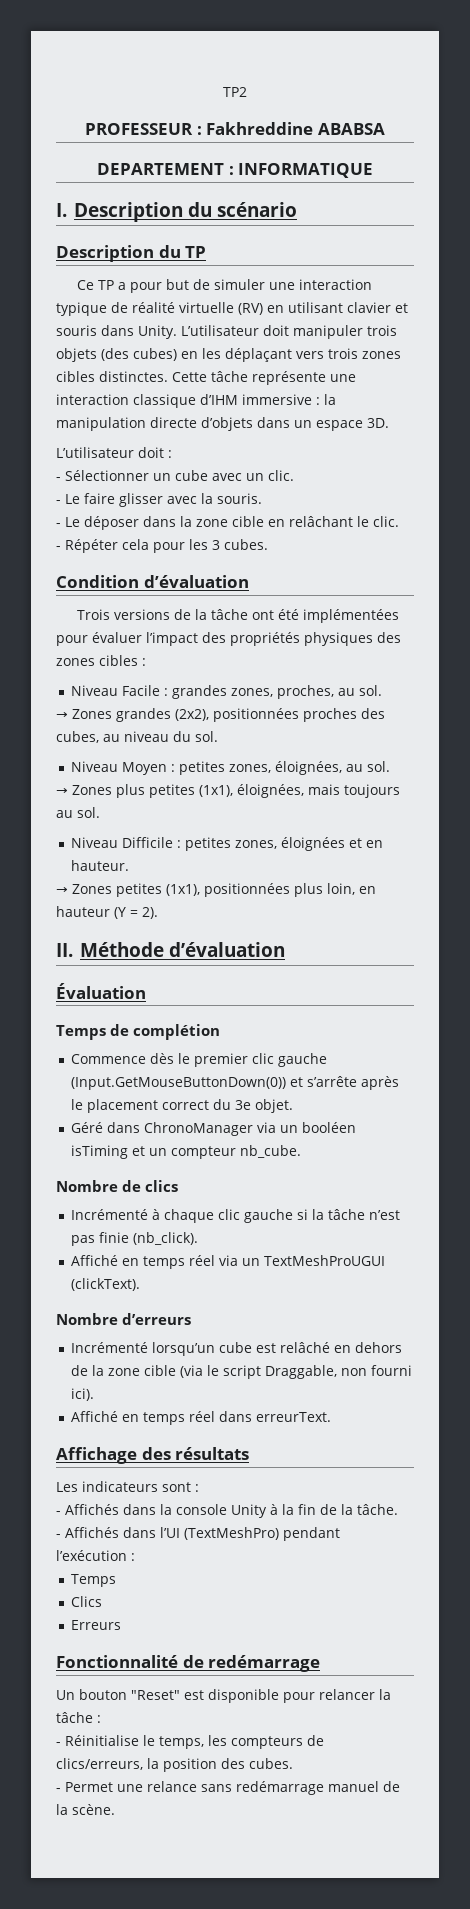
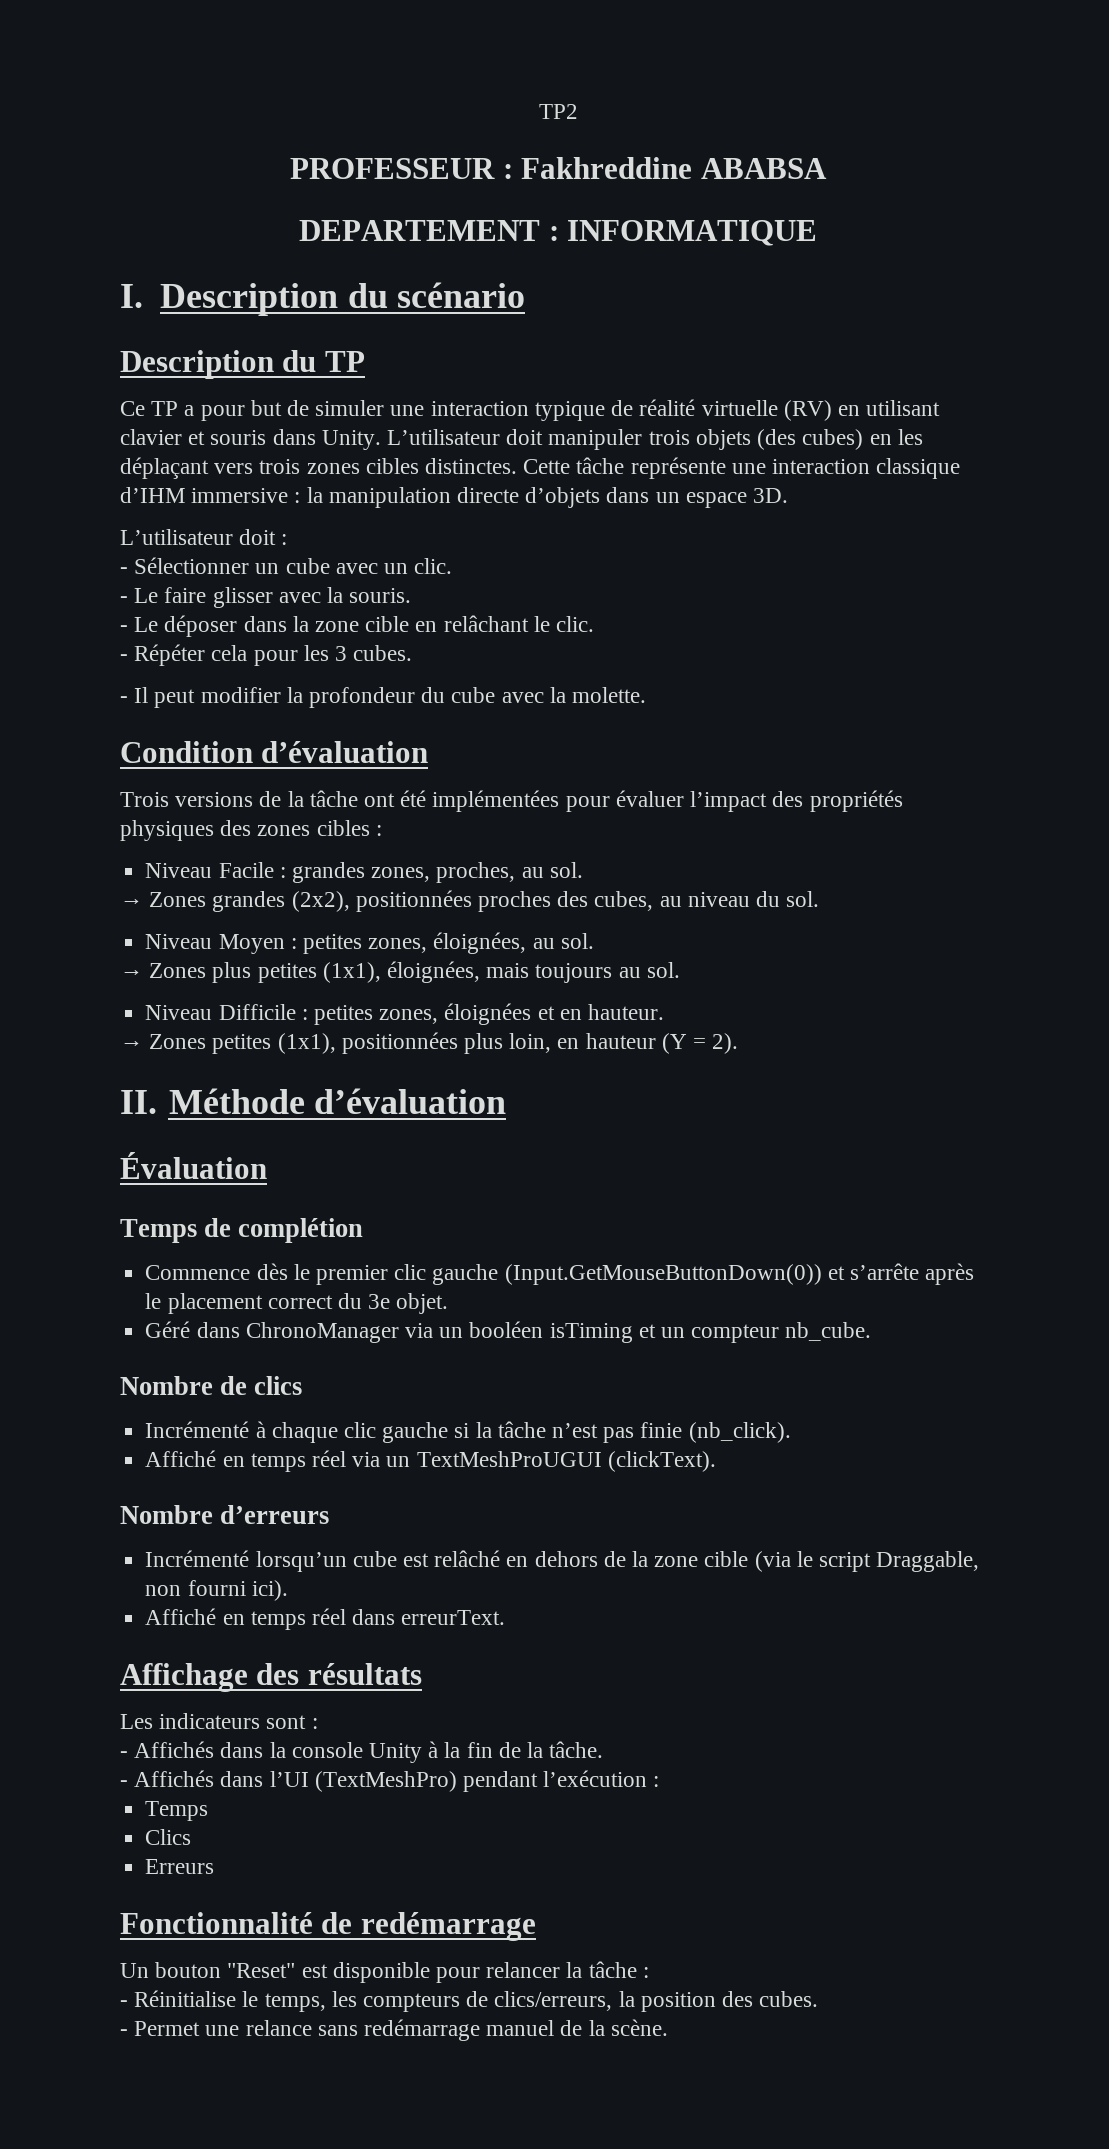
(268, 544) none -> [120,687,647,708] // - Il peut modifier la profondeur du cube avec la molette.

